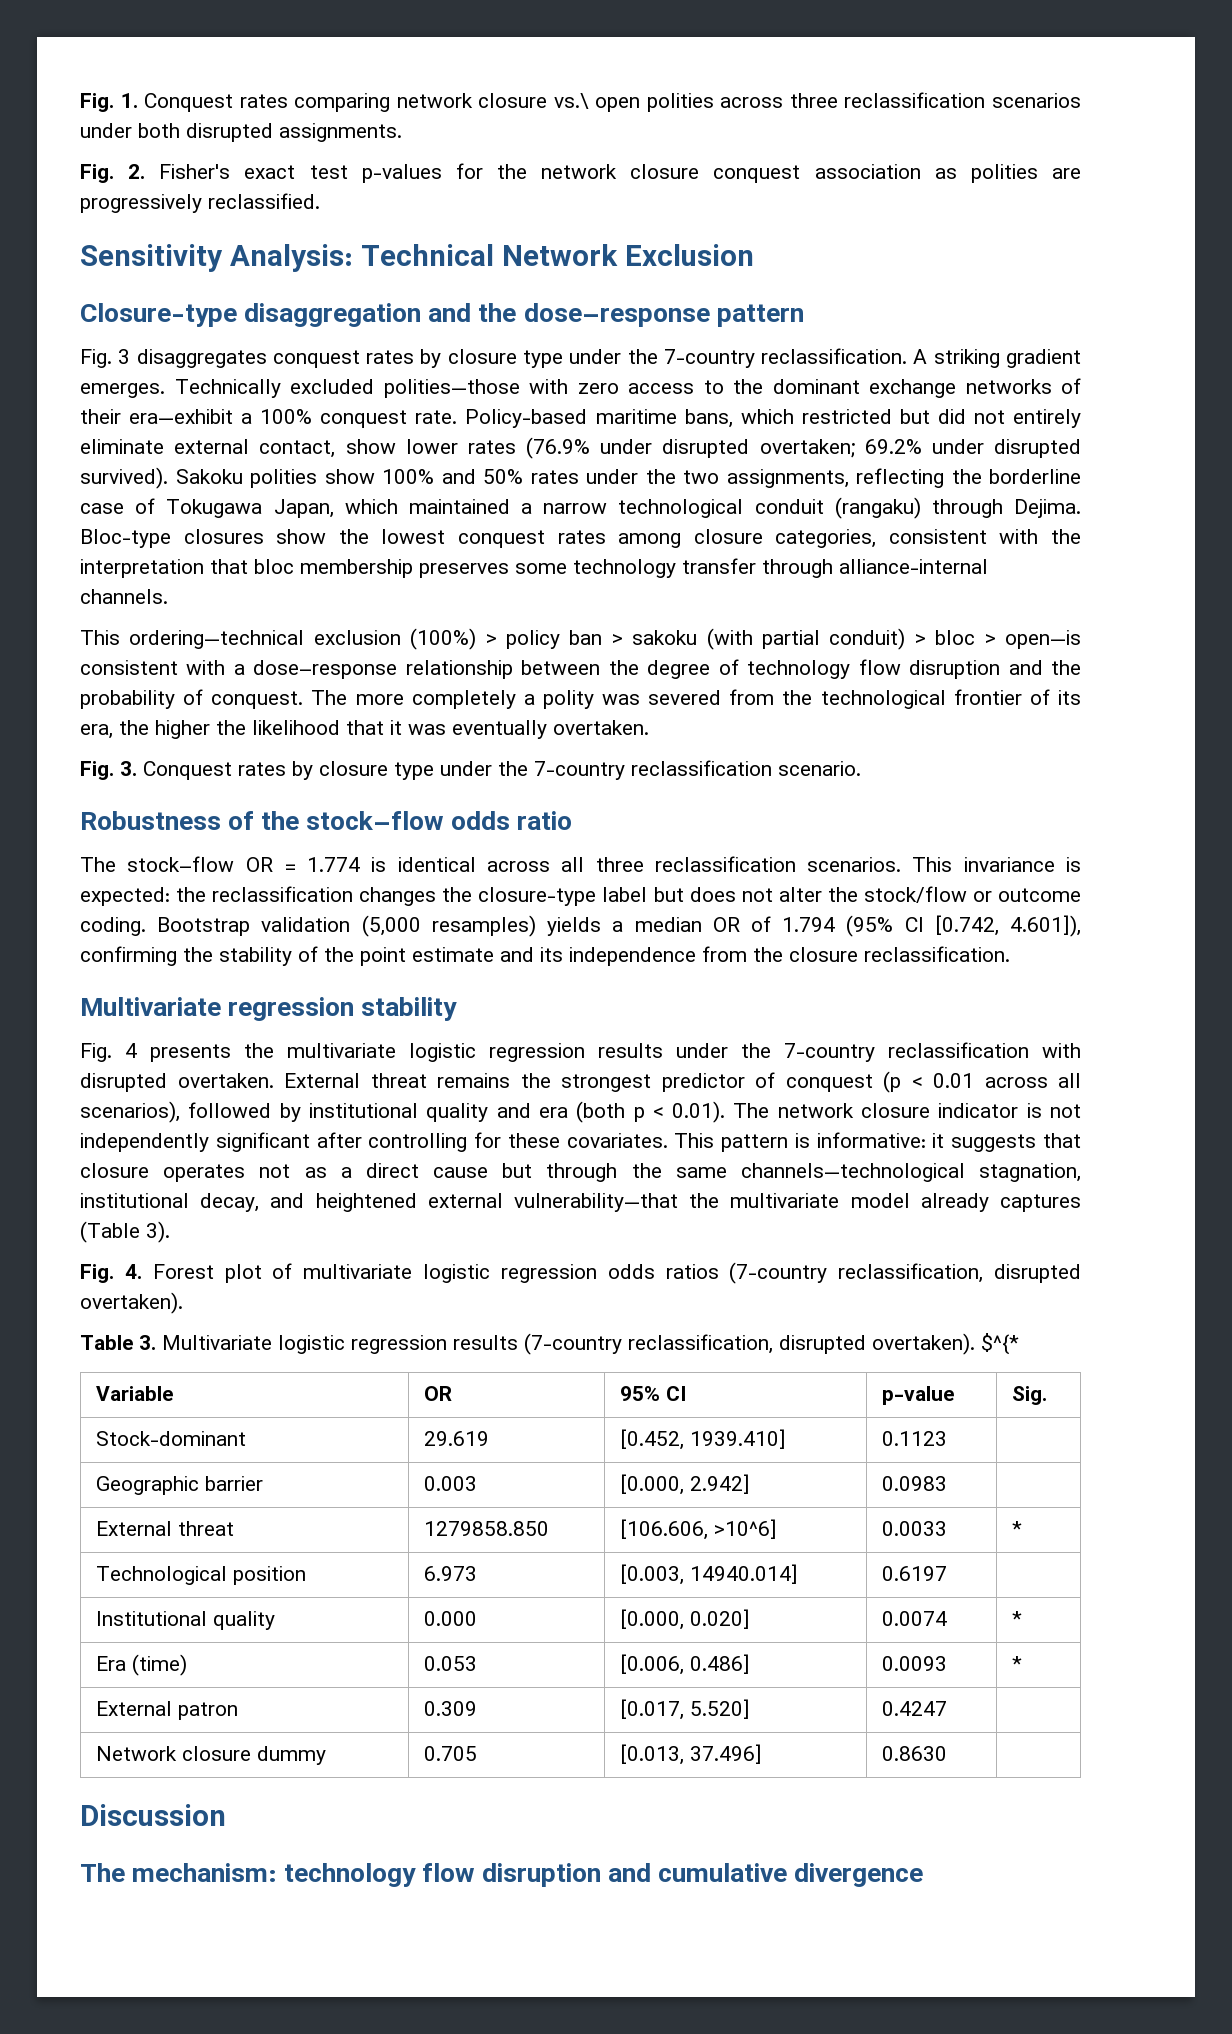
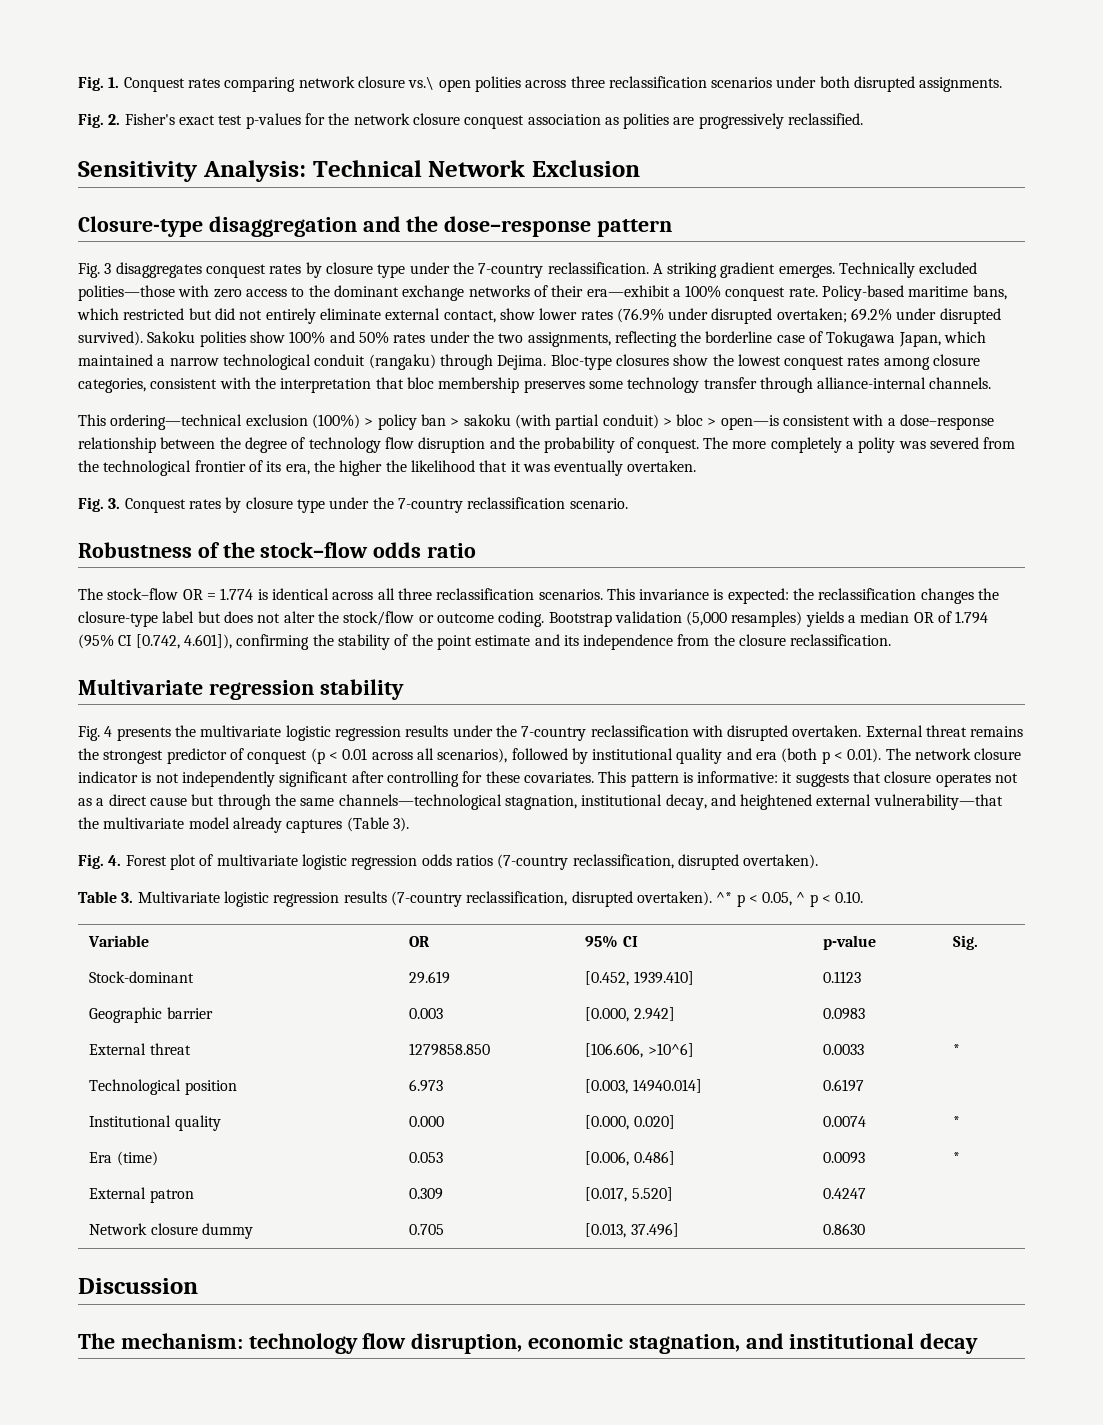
[981,1333,1019,1355] $^{* -> [716,891,864,907] ^* p < 0.05, ^ p < 0.10.
[481,1863,924,1887] disruption and cumulative divergence -> [411,1333,979,1354] disruption, economic stagnation, and institutional decay

